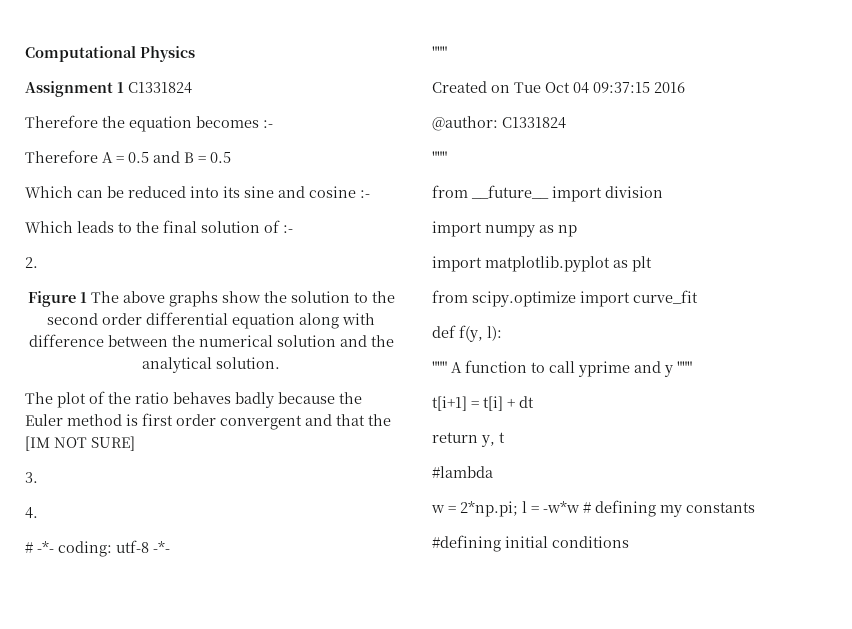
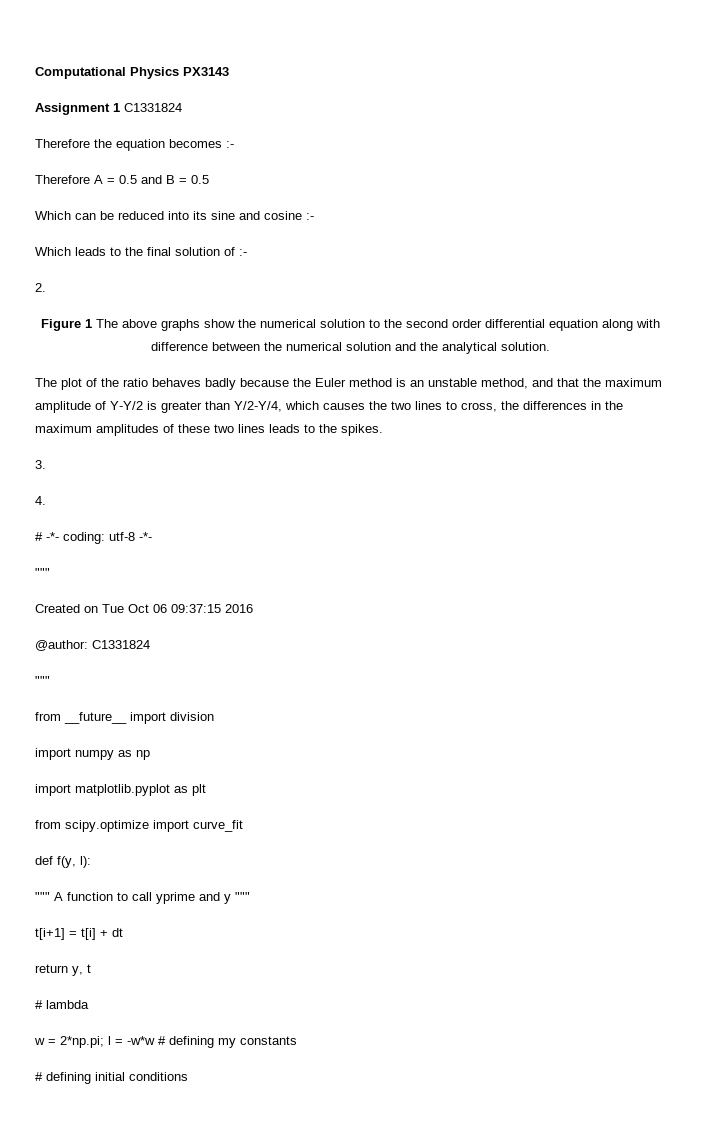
(195, 54) none -> [183,67,229,76] PX3143
(287, 297) none -> [260,319,316,328] numerical
[142,413,391,430] [25,436,135,451] first order convergent and that the [IM NOT SURE] -> [410,378,662,389] [35,401,623,413] [35,424,383,436] an unstable method, and that the maximum amplitude of Y-Y/2 is greater than Y/2-Y/4, which causes the two lines to cross, the differences in the maximum amplitudes of these two lines leads to the spikes.
[573,82,589,94] 04 -> [153,604,167,613] 06
[432,466,493,478] #lambda -> [35,1000,89,1009] # lambda
[432,535,501,552] #defining -> [35,1072,91,1084] # defining

